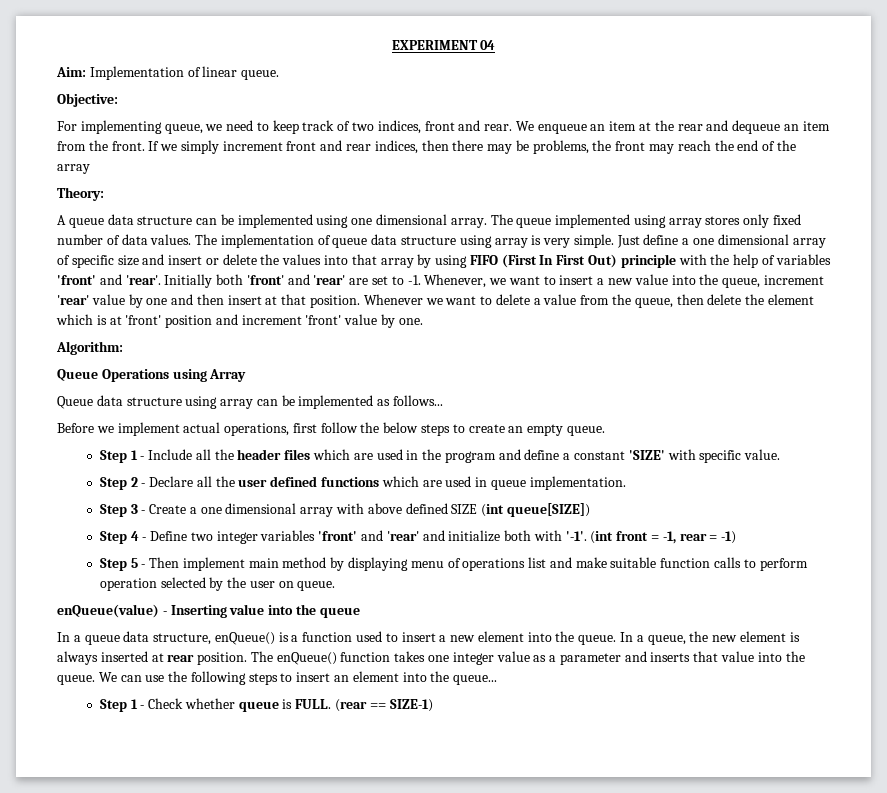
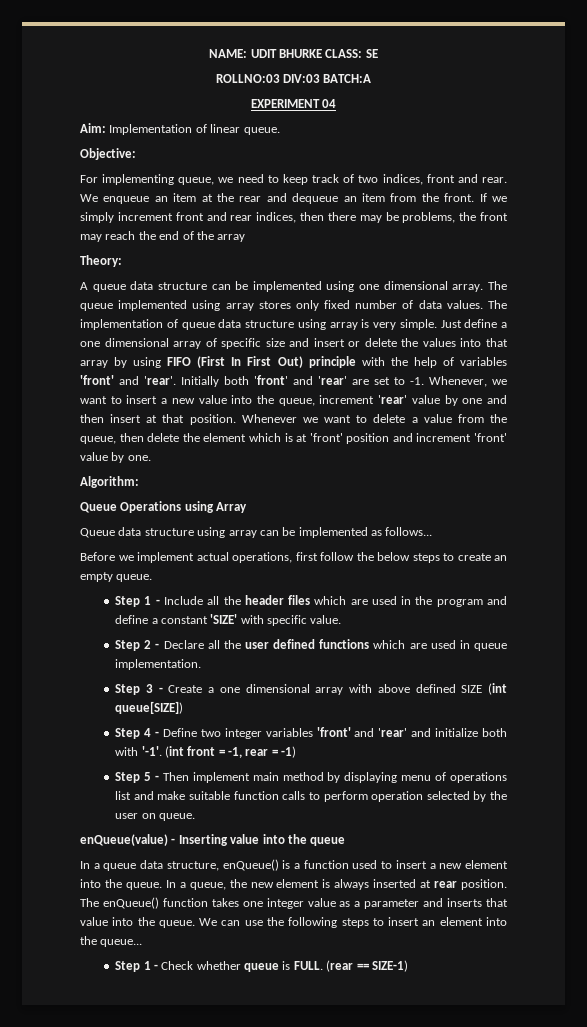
(391, 45) none -> [209,49,378,58] [215,74,372,83] NAME: UDIT BHURKE CLASS: SE // ROLLNO:03 DIV:03 BATCH:A //

